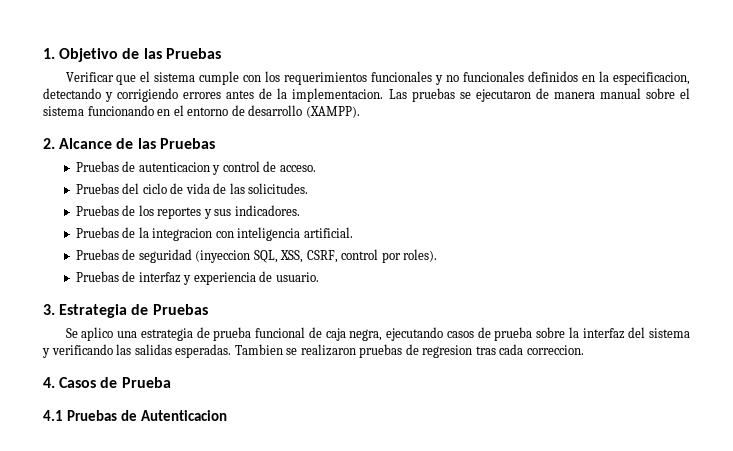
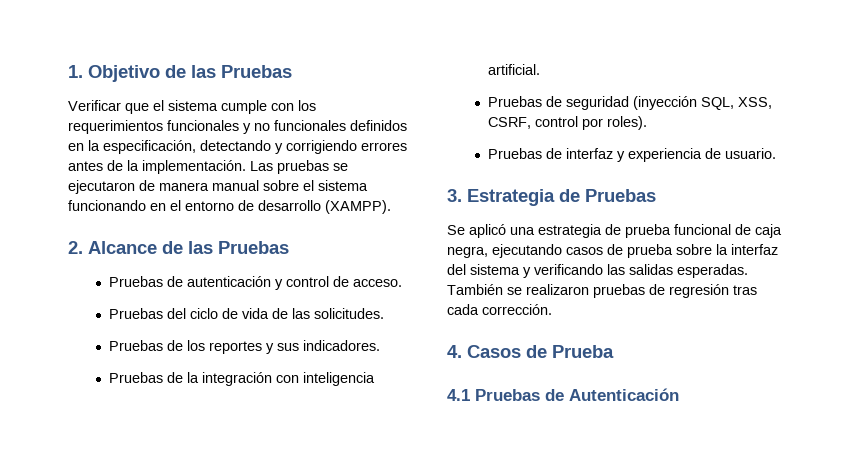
[613,72,691,85] especificacion, -> [103,140,196,154] especificación,
[292,88,384,102] implementacion. -> [142,160,246,174] implementación.
[138,162,210,172] autenticacion -> [187,276,272,287] autenticación
[152,228,213,241] integracion -> [202,372,273,386] integración
[195,250,251,263] (inyeccion -> [633,96,698,110] (inyección
[81,327,114,341] aplico -> [469,224,506,238] aplicó
[234,344,283,355] Tambien -> [447,284,503,295] También
[422,345,473,358] regresion -> [669,284,729,298] regresión
[526,345,584,355] correccion. -> [482,304,552,315] corrección.
[141,410,228,421] Autenticacion -> [569,388,679,401] Autenticación

